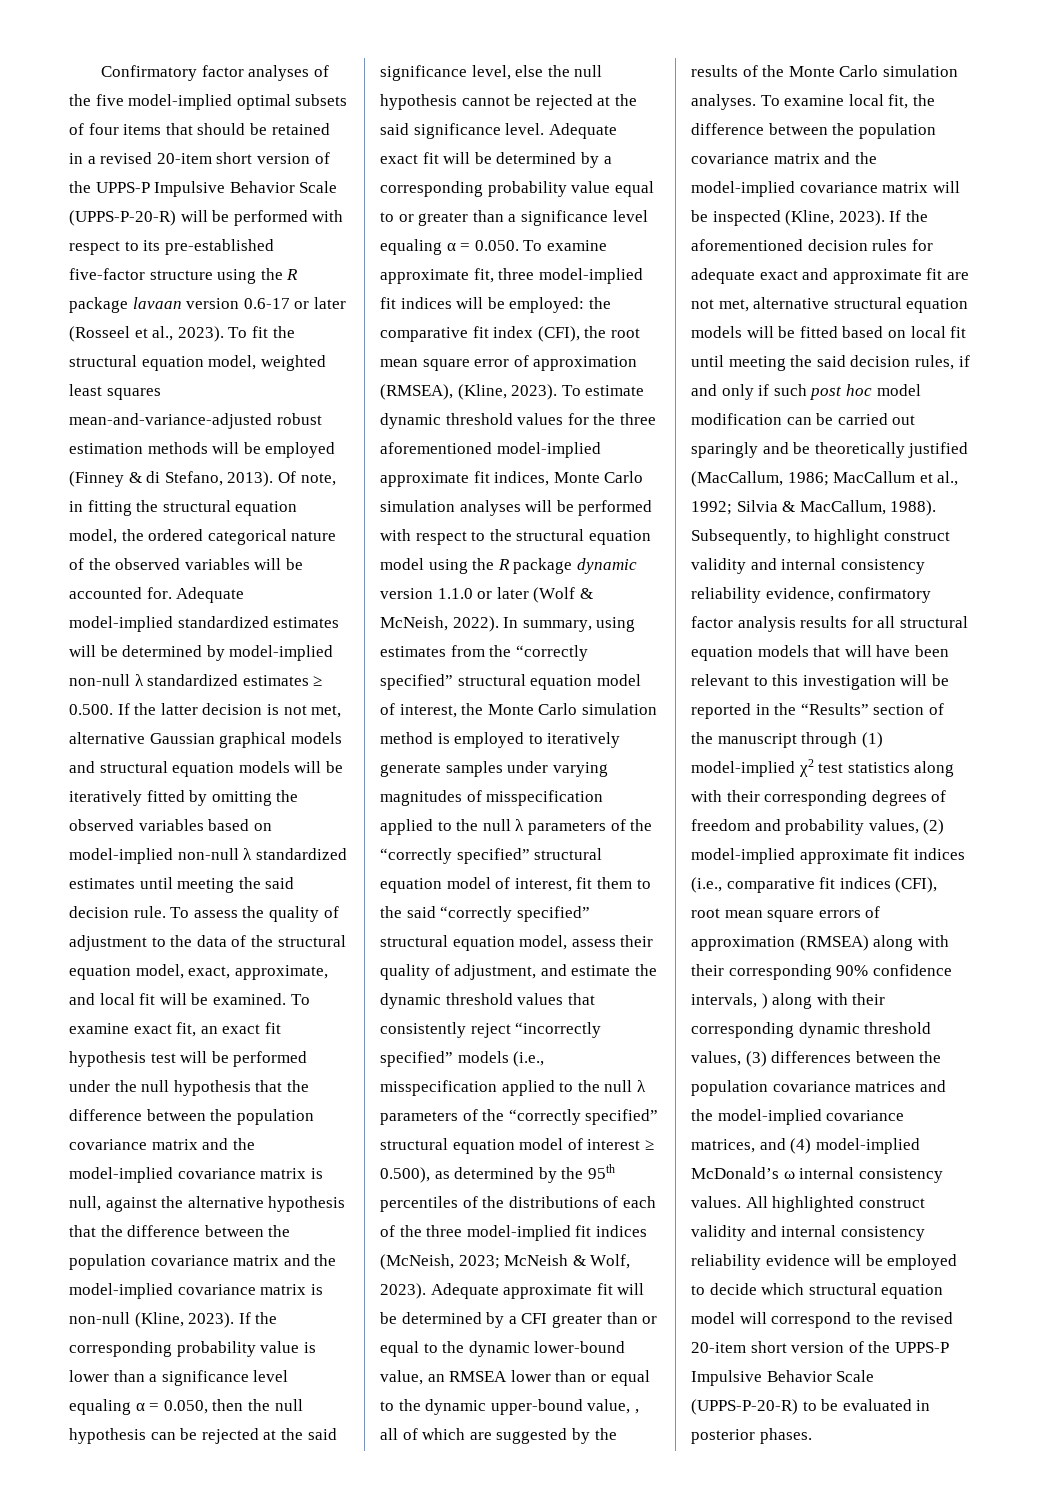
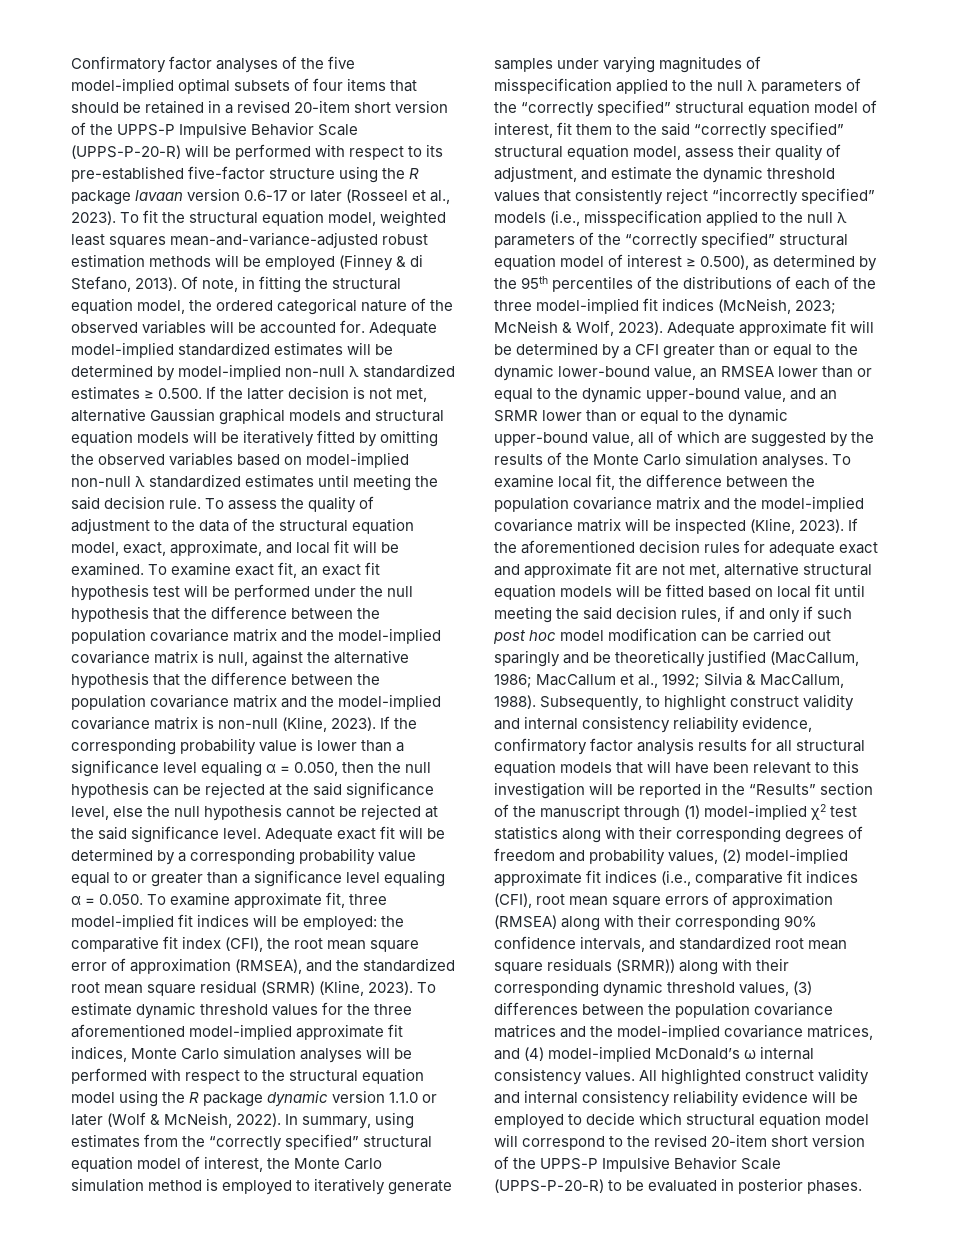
(453, 392) none -> [306,958,456,972] [71,980,316,996] and the standardized root mean square residual (SRMR)
[634,1409,639,1414] , -> [790,388,838,400] [494,408,789,425] [494,432,635,446] and an SRMR lower than or equal to the dynamic upper-bound value,
[761,993,768,1009] ) -> [649,936,848,950] [494,958,676,974] and standardized root mean square residuals (SRMR))

